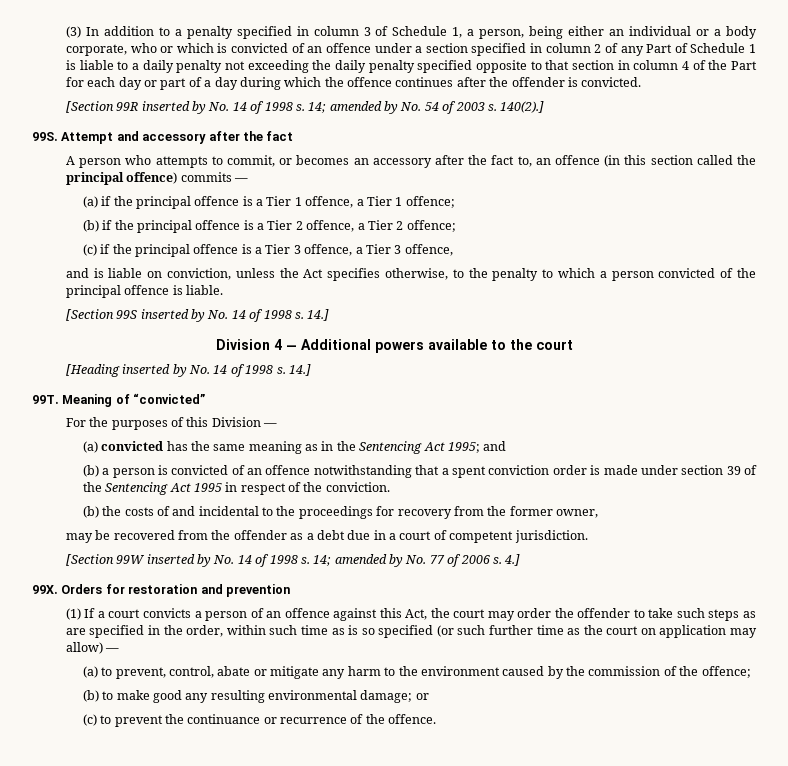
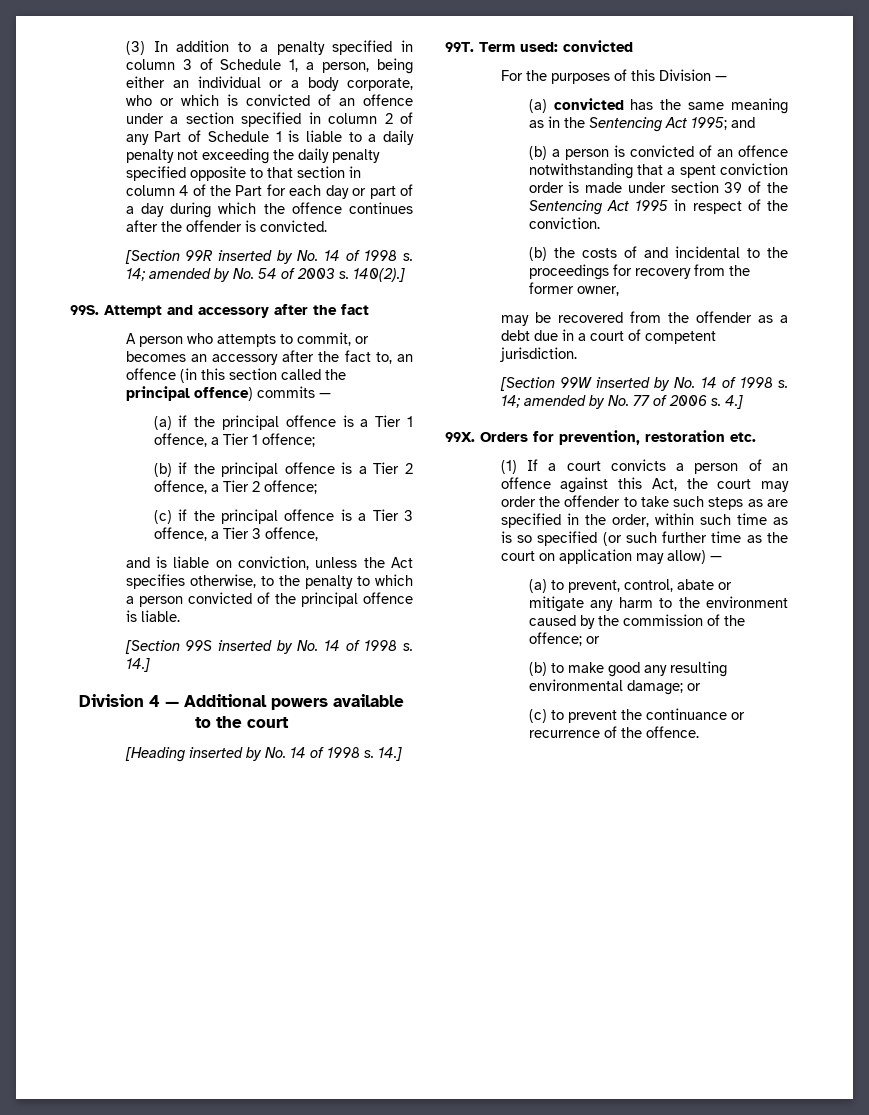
[62,393,206,407] Meaning of “convicted” -> [479,40,633,52] Term used: convicted
[128,584,290,597] restoration and prevention -> [559,430,756,445] prevention, restoration etc.
(751, 672) none -> [585,636,600,644] or

